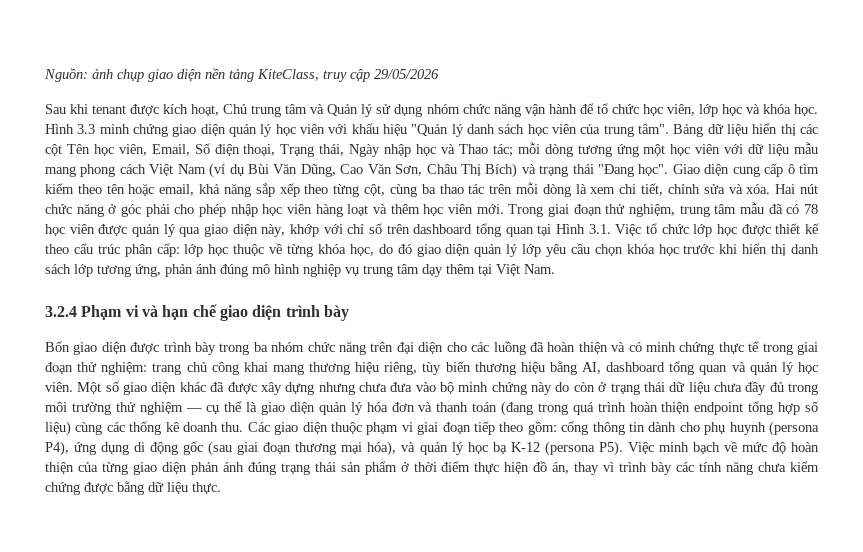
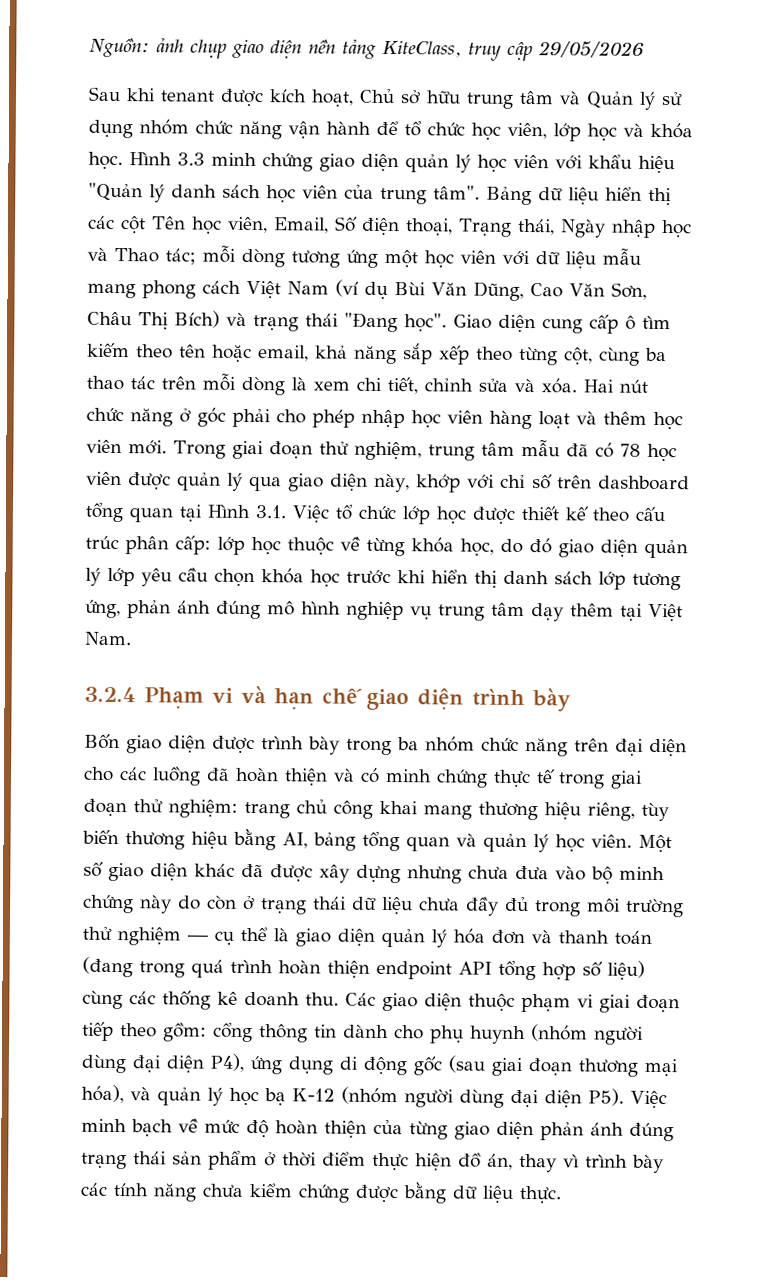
(248, 109) none -> [400,90,461,105] sở hữu
[606,362,666,372] dashboard -> [313,832,356,851] bảng
(744, 408) none -> [458,961,492,975] API
[768,421,819,436] (persona -> [531,1024,644,1045] [81,1054,204,1074] (nhóm người dùng đại diện
[544,441,595,456] (persona -> [341,1086,582,1109] (nhóm người dùng đại diện

